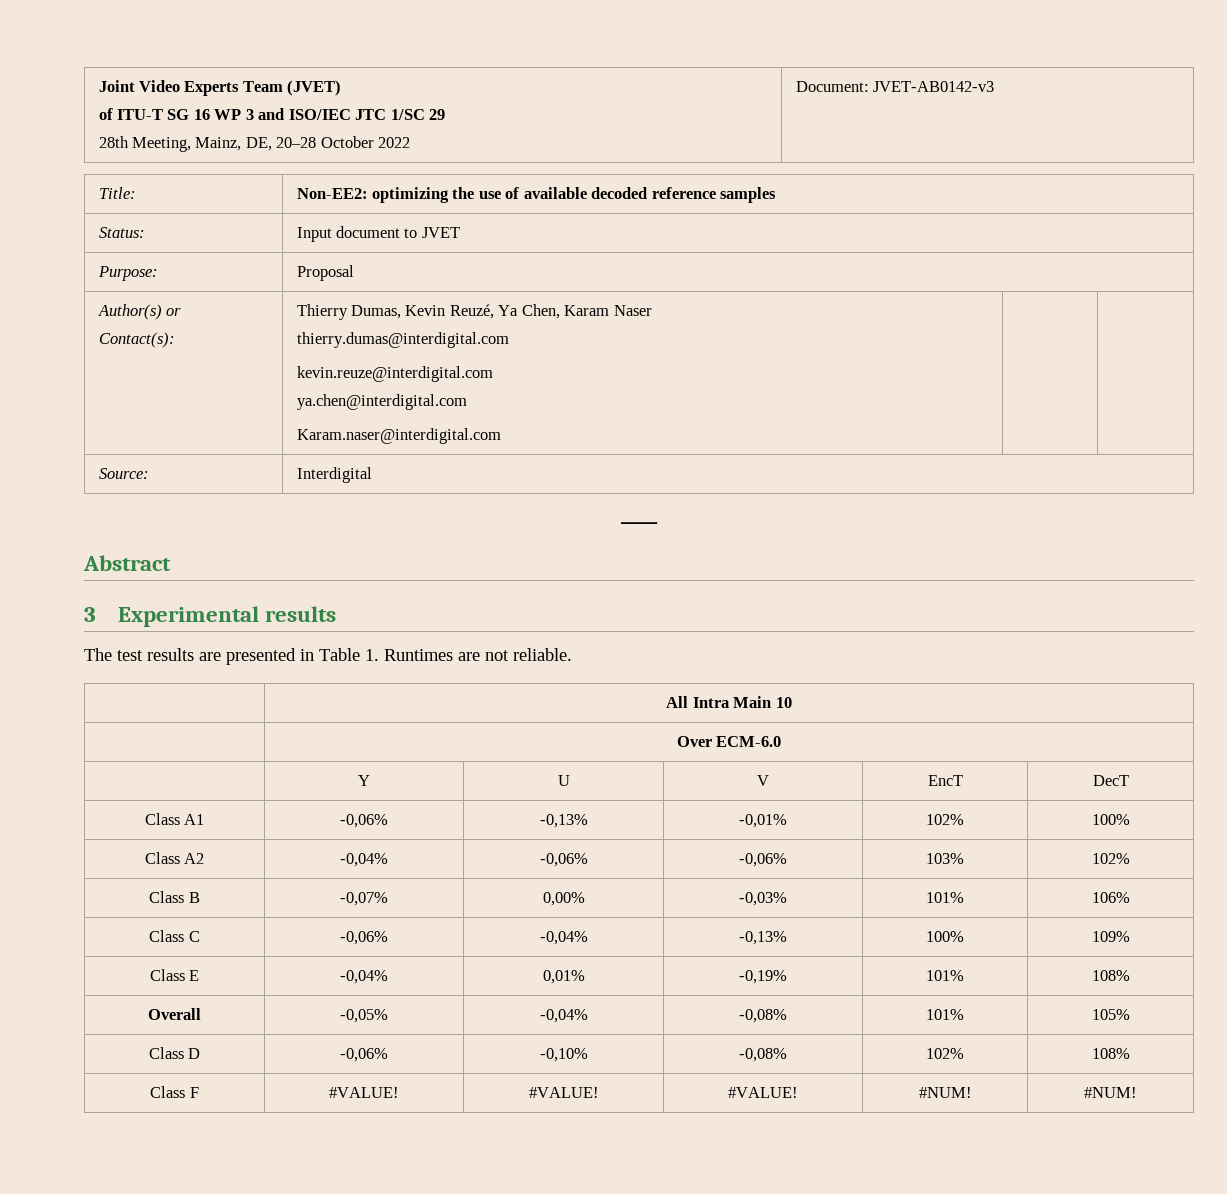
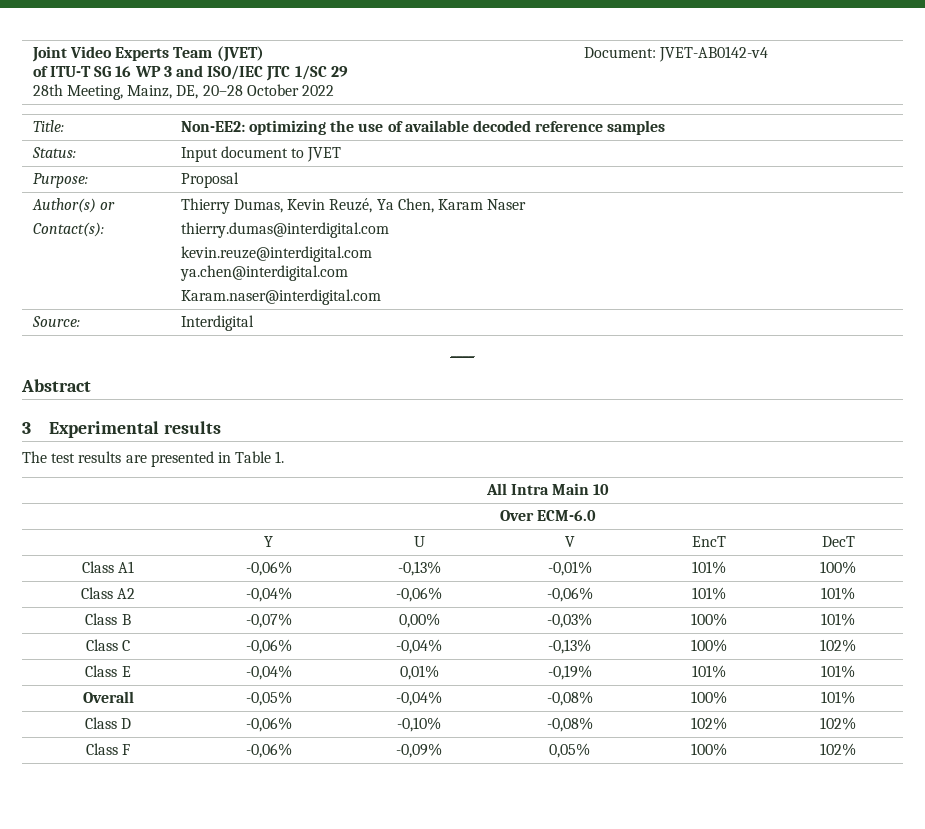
[873,81,995,92] JVET-AB0142-v3 -> [659,46,769,62] JVET-AB0142-v4
[384,648,572,661] Runtimes are not reliable. -> (285, 457) none
[926,814,964,825] 102% -> [692,561,726,574] 101%
[926,853,964,864] [1091,853,1130,864] 103% | 102% -> [692,587,726,600] [821,587,855,600] 101% | 101%
[926,892,964,903] [1091,892,1130,903] | 101% | 106% -> [691,613,727,626] [821,613,855,626] | 100% | 101%
[1091,931,1130,942] 109% -> [820,639,856,652] 102%
[1091,970,1130,981] 108% -> [821,665,855,678] 101%
[926,1009,964,1020] [1091,1009,1130,1020] | 101% | 105% -> [691,691,727,704] [821,691,855,704] | 100% | 101%
[1091,1048,1130,1059] 108% -> [820,717,856,730] 102%
[329,1087,399,1098] [528,1087,599,1098] [728,1087,798,1098] [918,1087,972,1098] [1084,1087,1137,1098] #VALUE! | #VALUE! | #VALUE! | #NUM! | #NUM! -> [245,743,292,758] [396,743,442,758] [549,743,590,758] [691,743,727,756] [820,743,856,756] -0,06% | -0,09% | 0,05% | 100% | 102%

